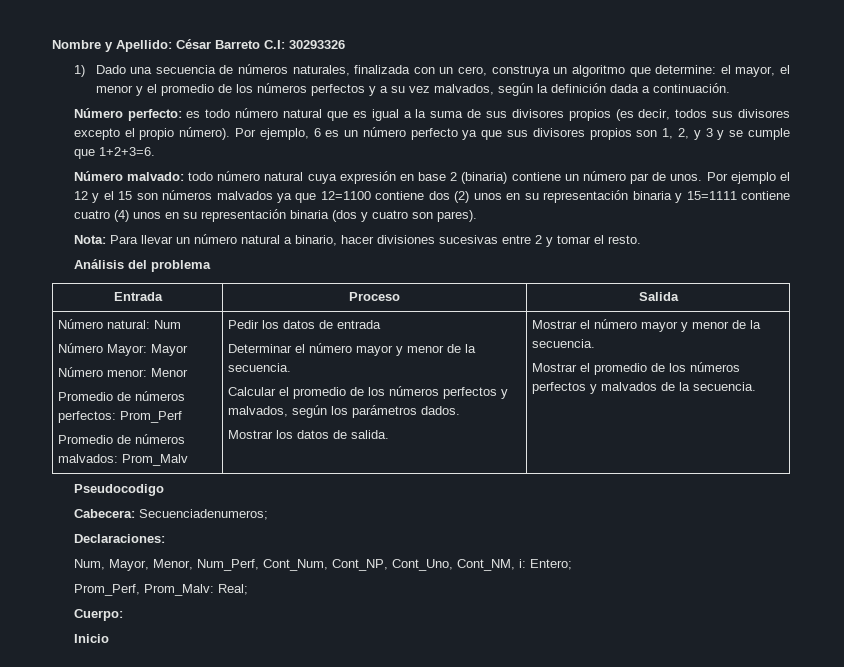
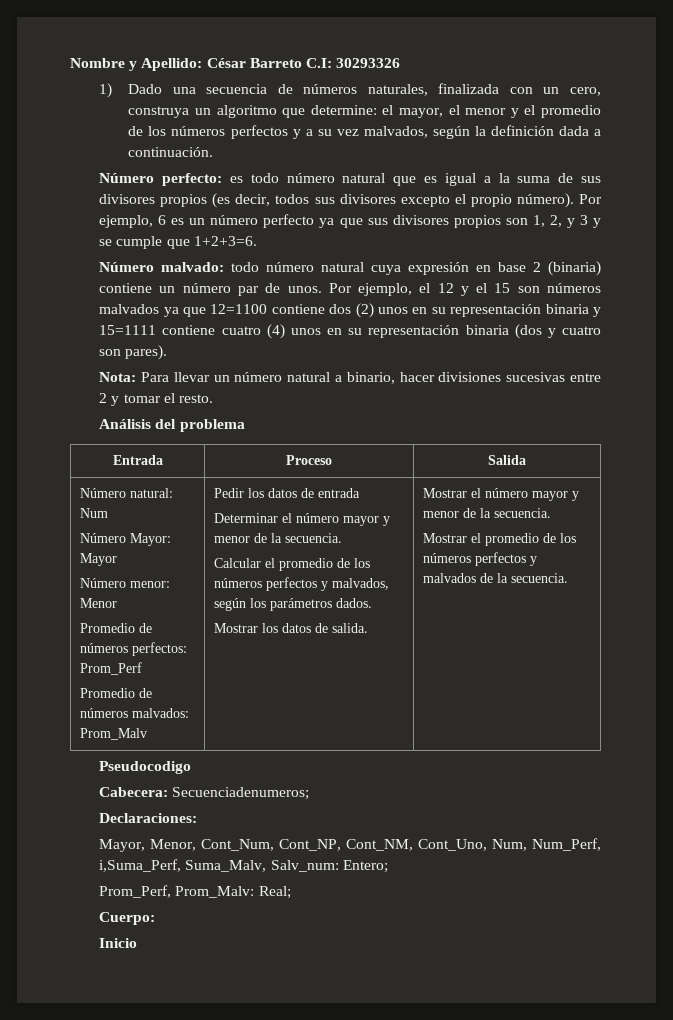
[730,172,776,184] ejemplo -> [358,283,413,296] ejemplo,
[73,559,105,570] Num, -> (198, 818) none
[196,559,259,571] Num_Perf, -> (197, 845) none
[391,559,526,571] Cont_Uno, Cont_NM, i: -> [346,838,601,851] [99,859,339,872] Cont_NM, Cont_Uno, Num, Num_Perf, i,Suma_Perf, Suma_Malv, Salv_num:

